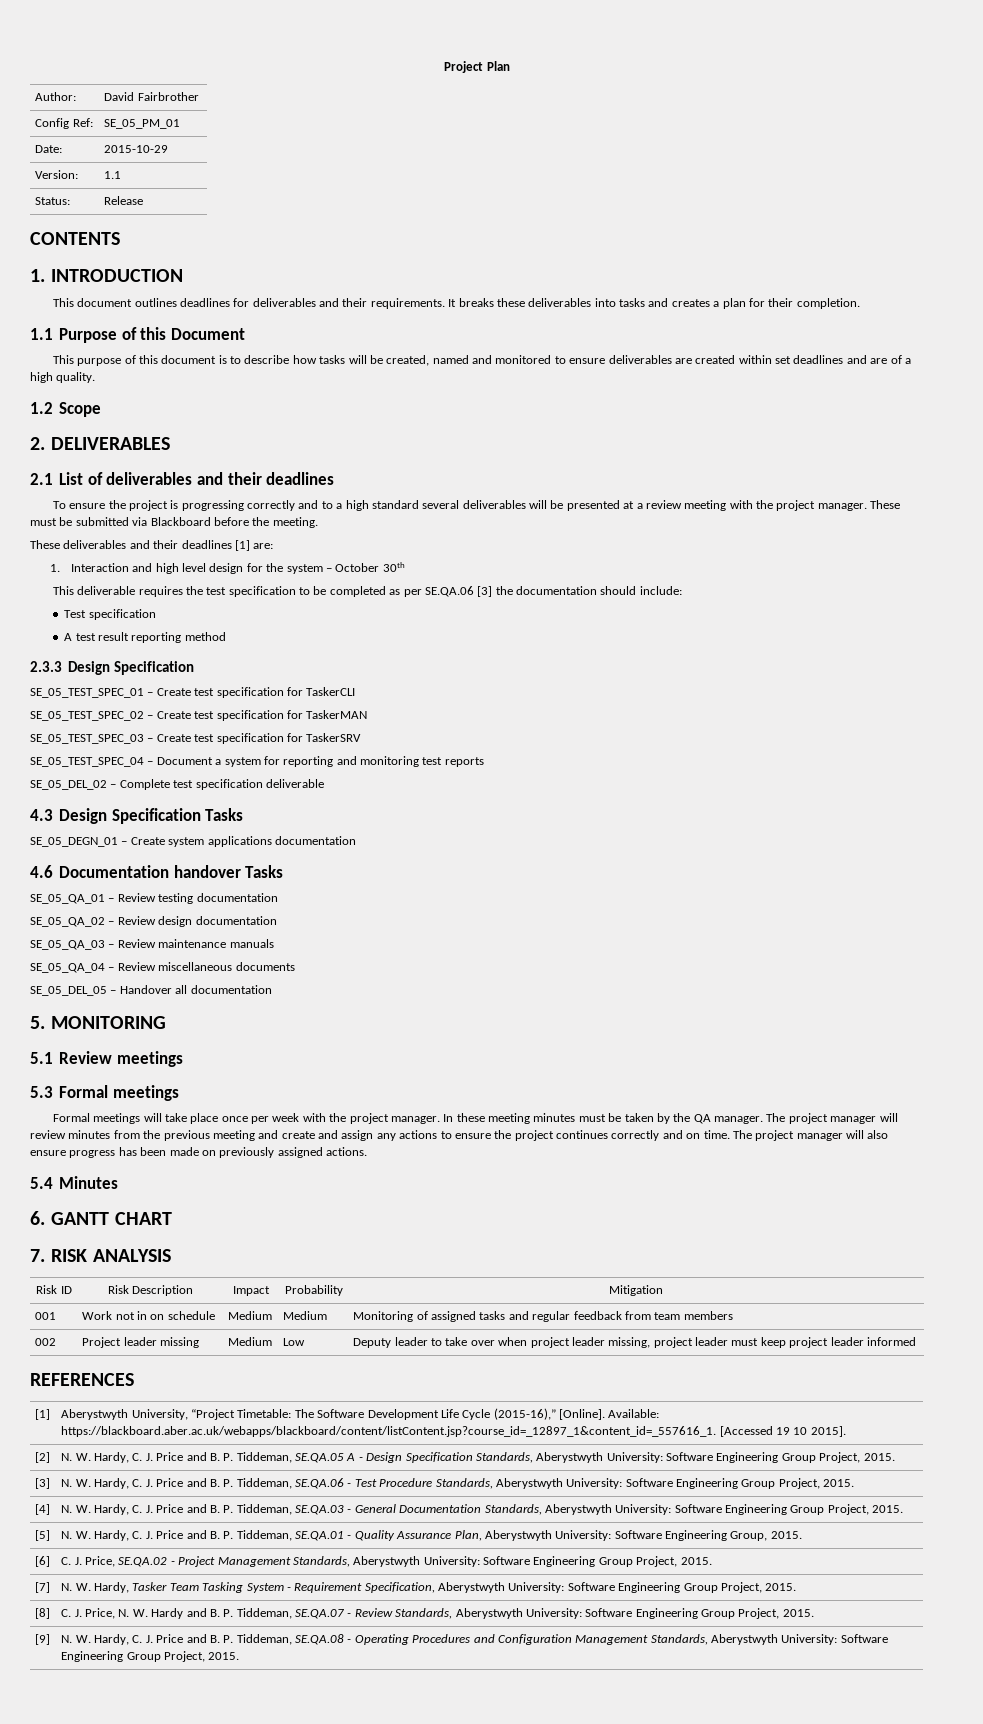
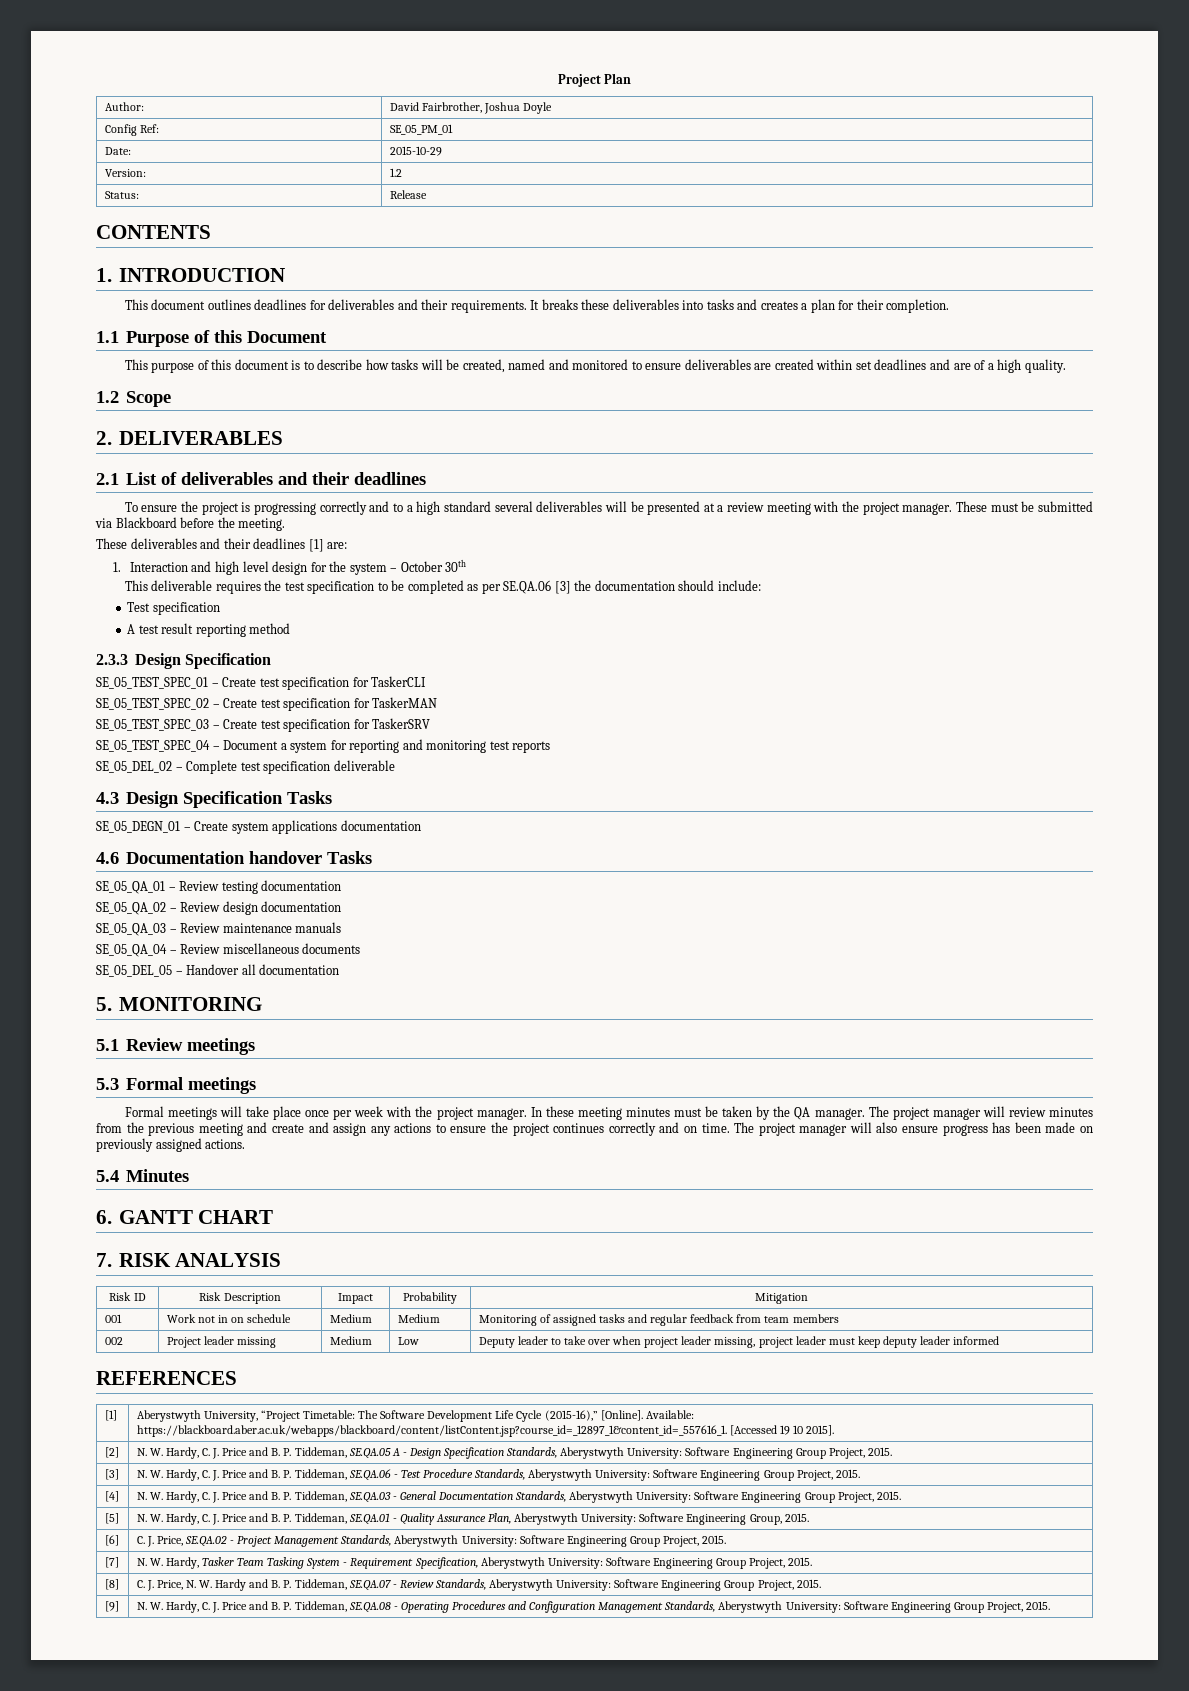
[137,92,199,101] Fairbrother -> [421,102,552,114] Fairbrother, Joshua Doyle
[104,171,122,179] 1.1 -> [389,168,402,177] 1.2
[789,1337,829,1348] project -> [882,1336,917,1348] deputy

